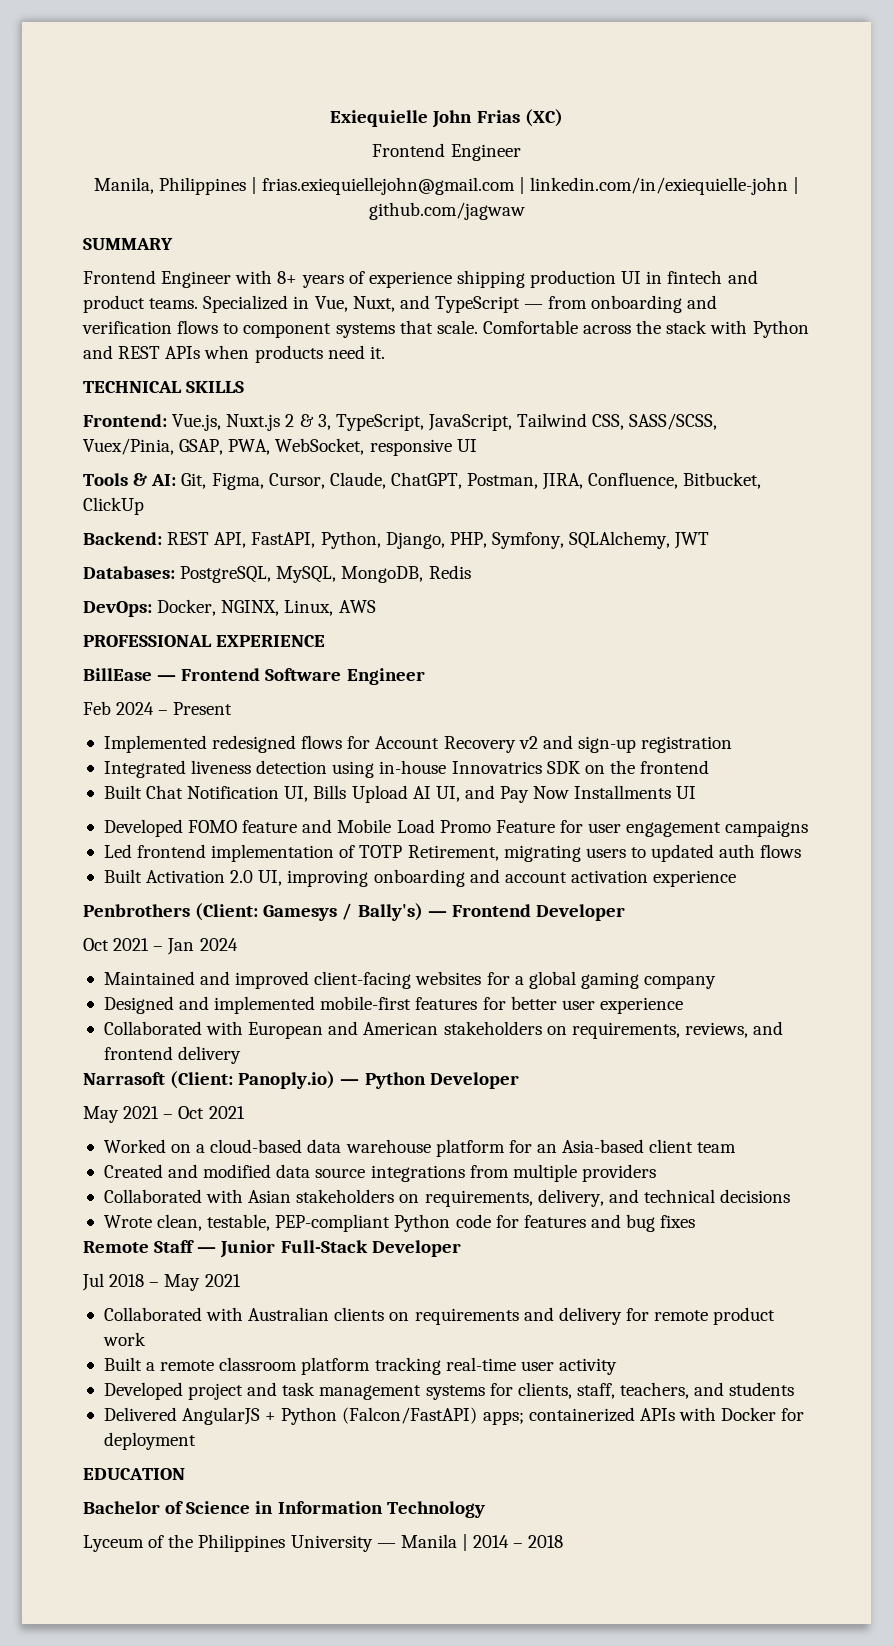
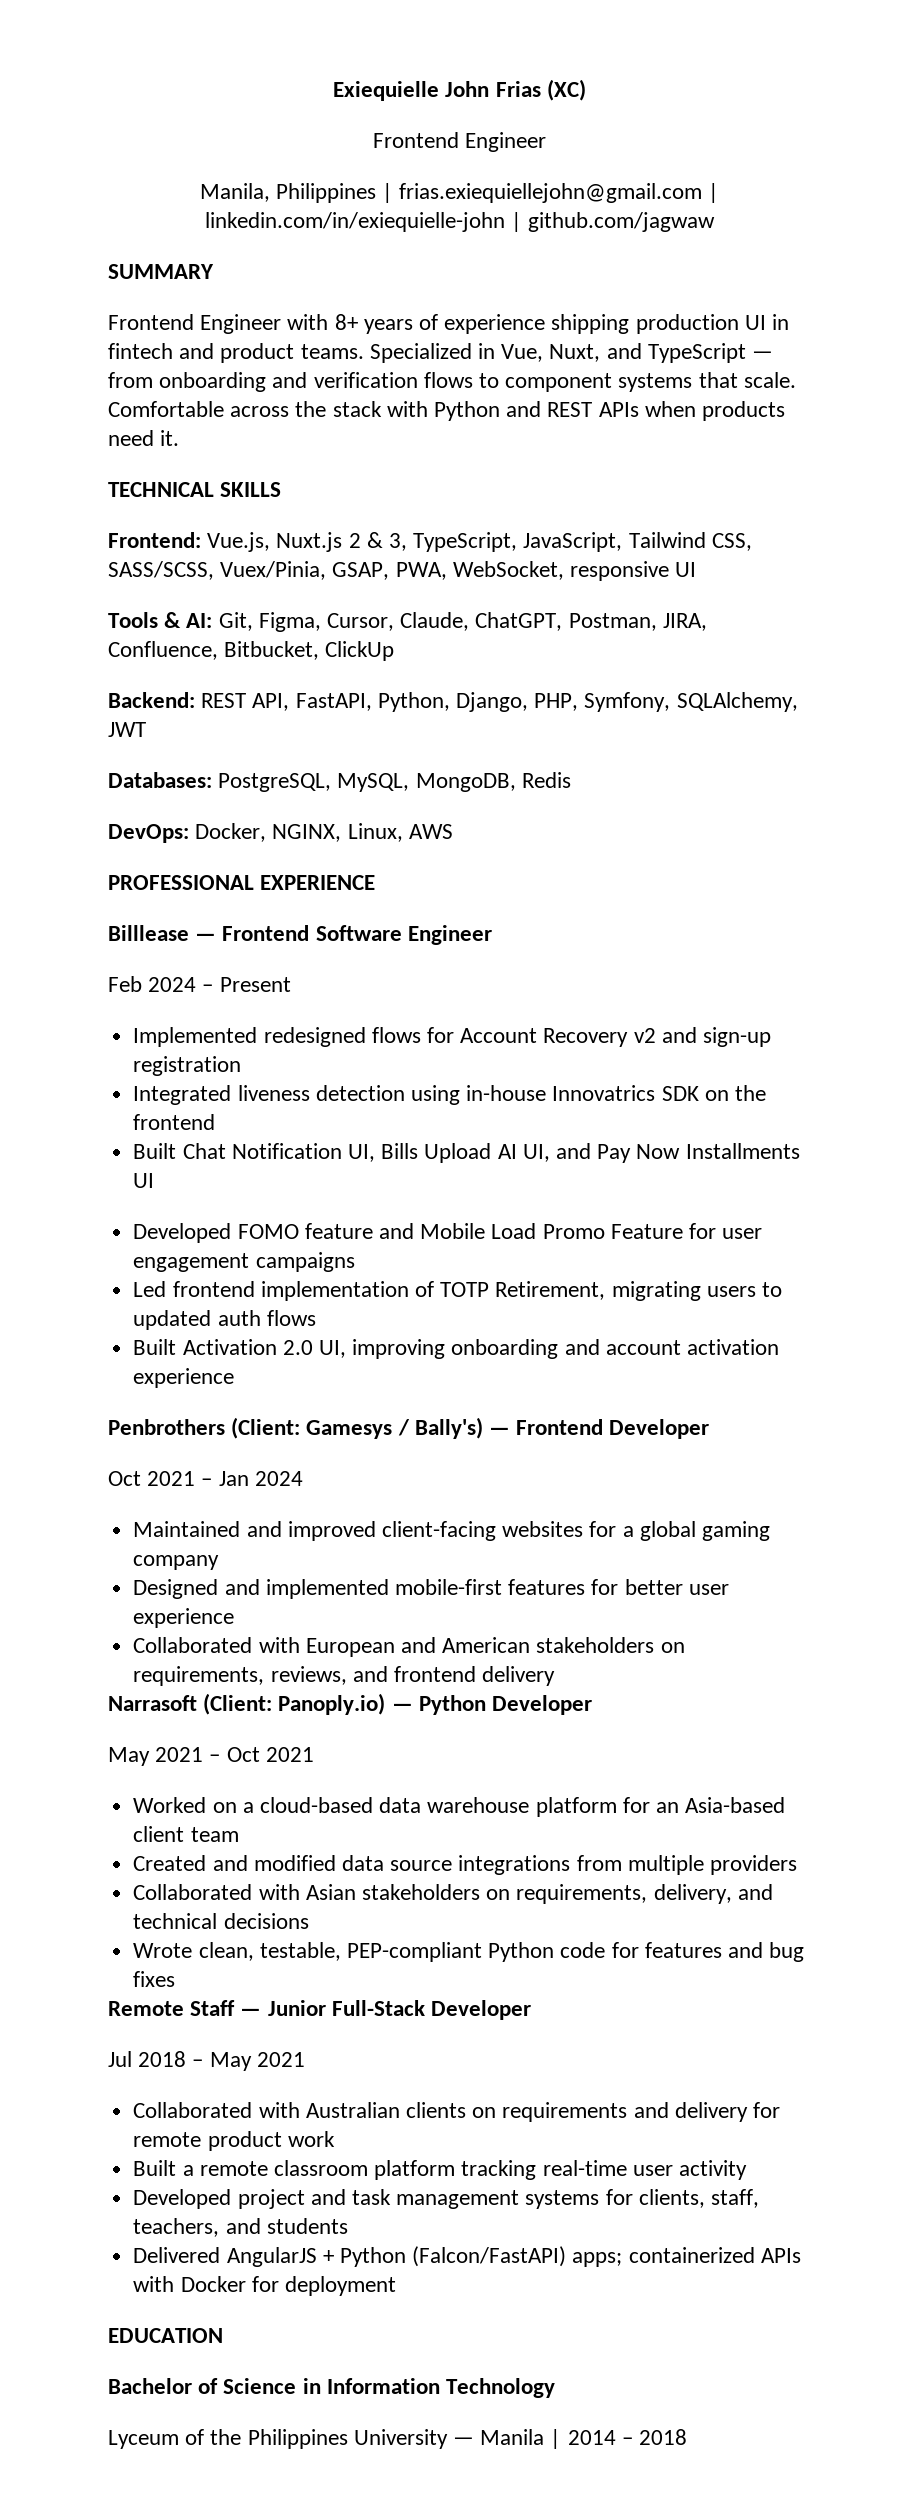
[83,668,152,681] BillEase -> [108,925,189,941] Billlease

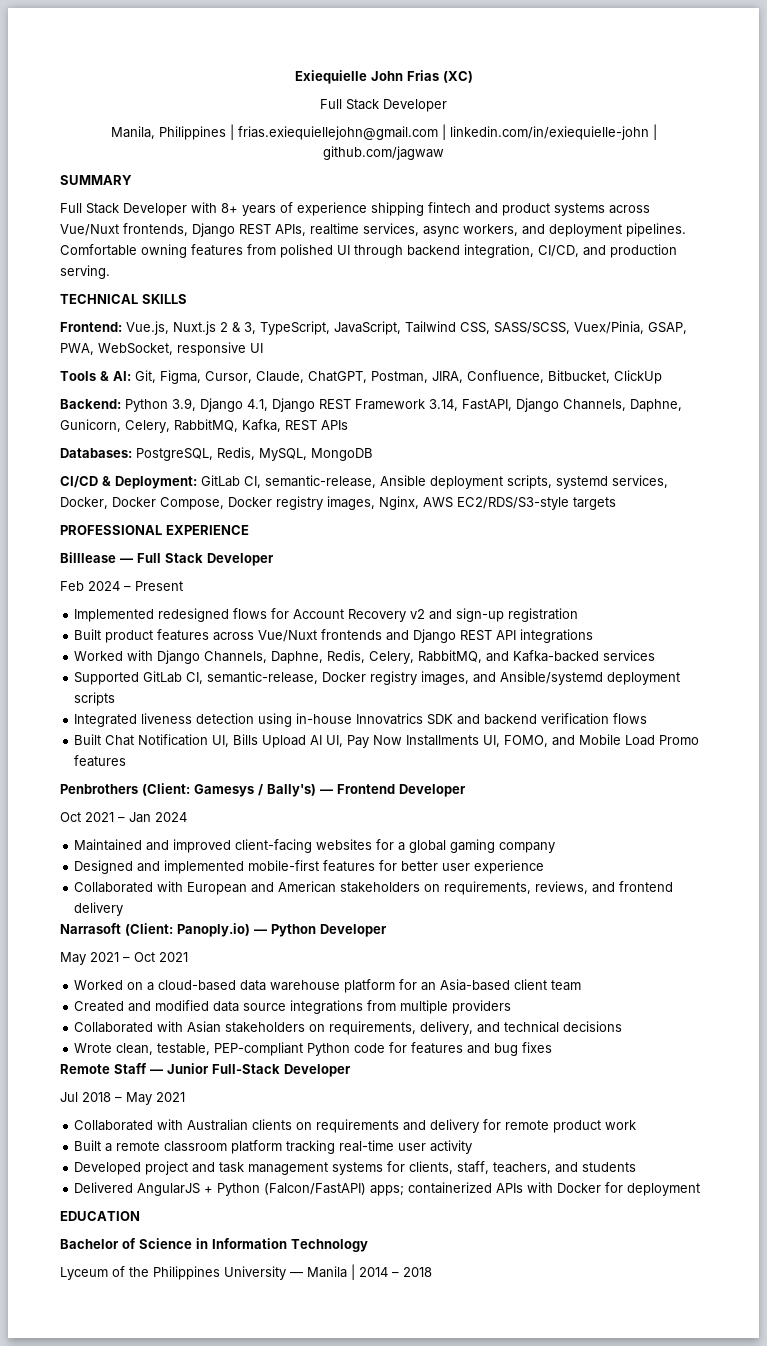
[372,132,547,152] Frontend Engineer -> [320,99,447,112] Full Stack Developer
[108,314,282,334] Frontend Engineer -> [60,203,187,216] Full Stack Developer
[635,314,790,334] [108,343,774,363] [108,372,796,392] [108,401,786,421] [108,430,180,446] production UI in fintech and product teams. Specialized in Vue, Nuxt, and TypeScript — from onboarding and verification flows to component systems that scale. Comfortable across the stack with Python and REST APIs when products need it. -> [428,202,650,216] [60,223,686,237] [60,244,677,258] [60,265,110,279] fintech and product systems across Vue/Nuxt frontends, Django REST APIs, realtime services, async workers, and deployment pipelines. Comfortable owning features from polished UI through backend integration, CI/CD, and production serving.
[201,692,798,712] [108,722,146,737] [108,772,571,792] [108,823,403,843] REST API, FastAPI, Python, Django, PHP, Symfony, SQLAlchemy, JWT // Databases: PostgreSQL, MySQL, MongoDB, Redis // DevOps: Docker, NGINX, Linux, -> [125,398,682,412] [60,419,348,433] [60,447,373,461] [60,475,668,489] [60,496,419,510] Python 3.9, Django 4.1, Django REST Framework 3.14, FastAPI, Django Channels, Daphne, Gunicorn, Celery, RabbitMQ, Kafka, REST APIs // Databases: PostgreSQL, Redis, MySQL, MongoDB // CI/CD & Deployment: GitLab CI, semantic-release, Ansible deployment scripts, systemd services, Docker, Docker Compose, Docker registry images, Nginx,
(453, 831) none -> [457,497,616,510] EC2/RDS/S3-style targets
[222,925,492,945] Frontend Software Engineer -> [137,553,274,566] Full Stack Developer
(242, 1066) none -> [74,629,594,643] [74,650,656,664] [74,671,681,685] [74,692,116,706] // Built product features across Vue/Nuxt frontends and Django REST API integrations // Worked with Django Channels, Daphne, Redis, Celery, RabbitMQ, and Kafka-backed services // Supported GitLab CI, semantic-release, Docker registry images, and Ansible/systemd deployment scripts
[704,1085,766,1101] [133,1114,216,1130] on the frontend -> [457,713,648,725] and backend verification flows
[555,1143,591,1159] and -> (344, 741) none
[133,1173,155,1188] [133,1223,763,1243] [133,1252,355,1272] [133,1281,782,1301] [133,1310,316,1330] [133,1339,779,1359] [133,1368,235,1388] UI // Developed FOMO feature and Mobile Load Promo Feature for user engagement campaigns // Led frontend implementation of TOTP Retirement, migrating users to updated auth flows // Built Activation 2.0 UI, improving onboarding and account activation experience -> [483,734,700,747] [74,755,127,767] UI, FOMO, and Mobile Load Promo features

